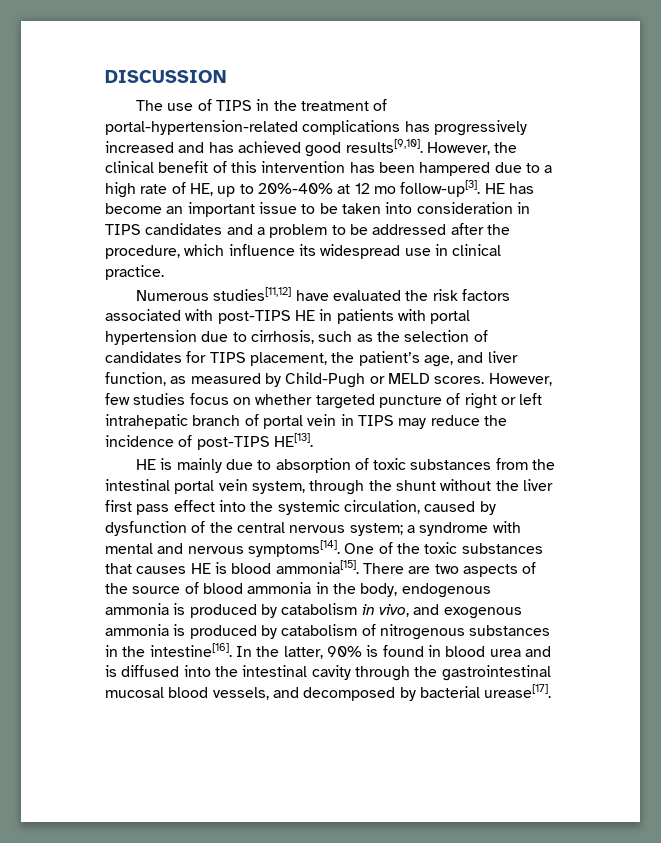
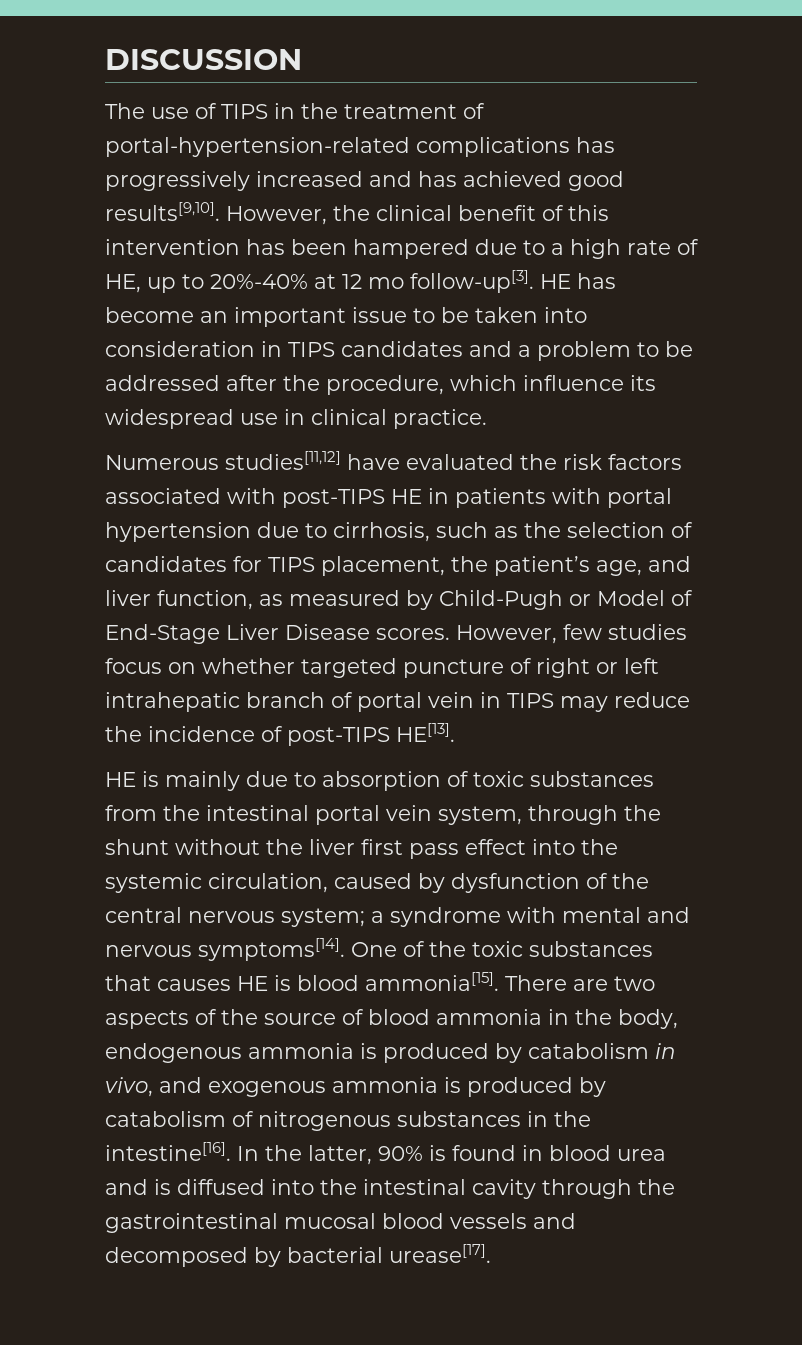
[387,373,430,384] MELD -> [597,590,693,606] [105,624,370,644] Model of End-Stage Liver Disease
[212,687,269,700] vessels, -> [450,1213,527,1229] vessels

